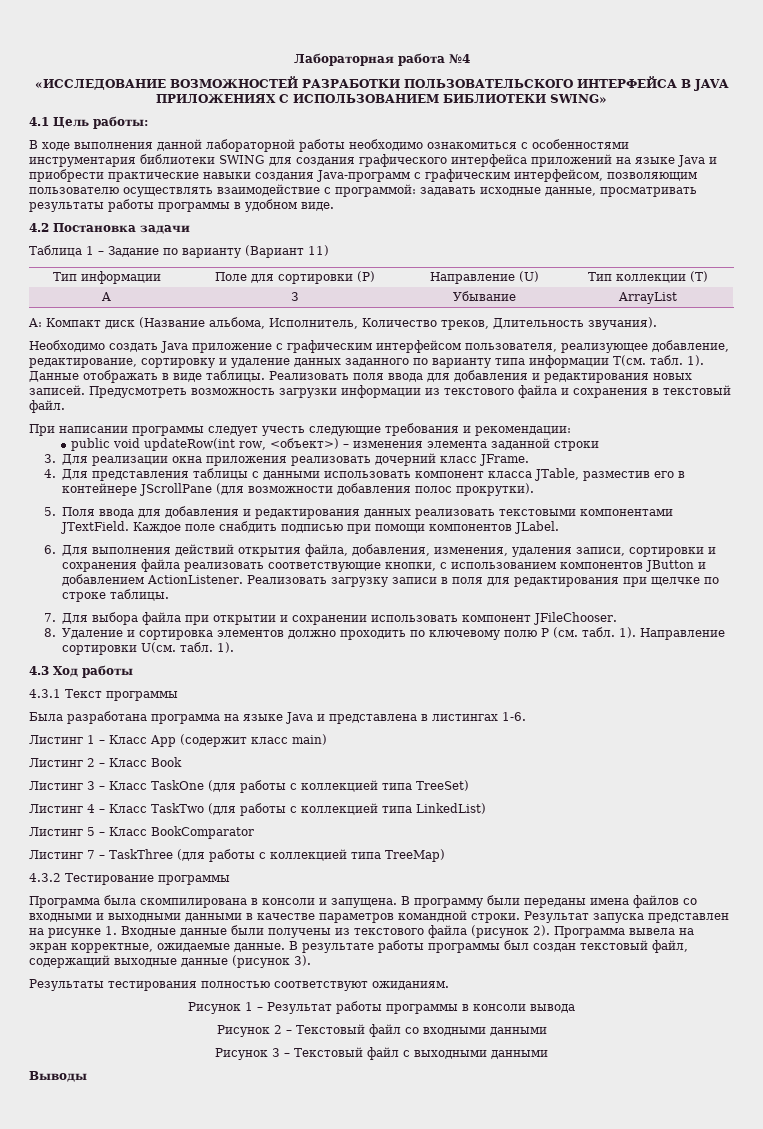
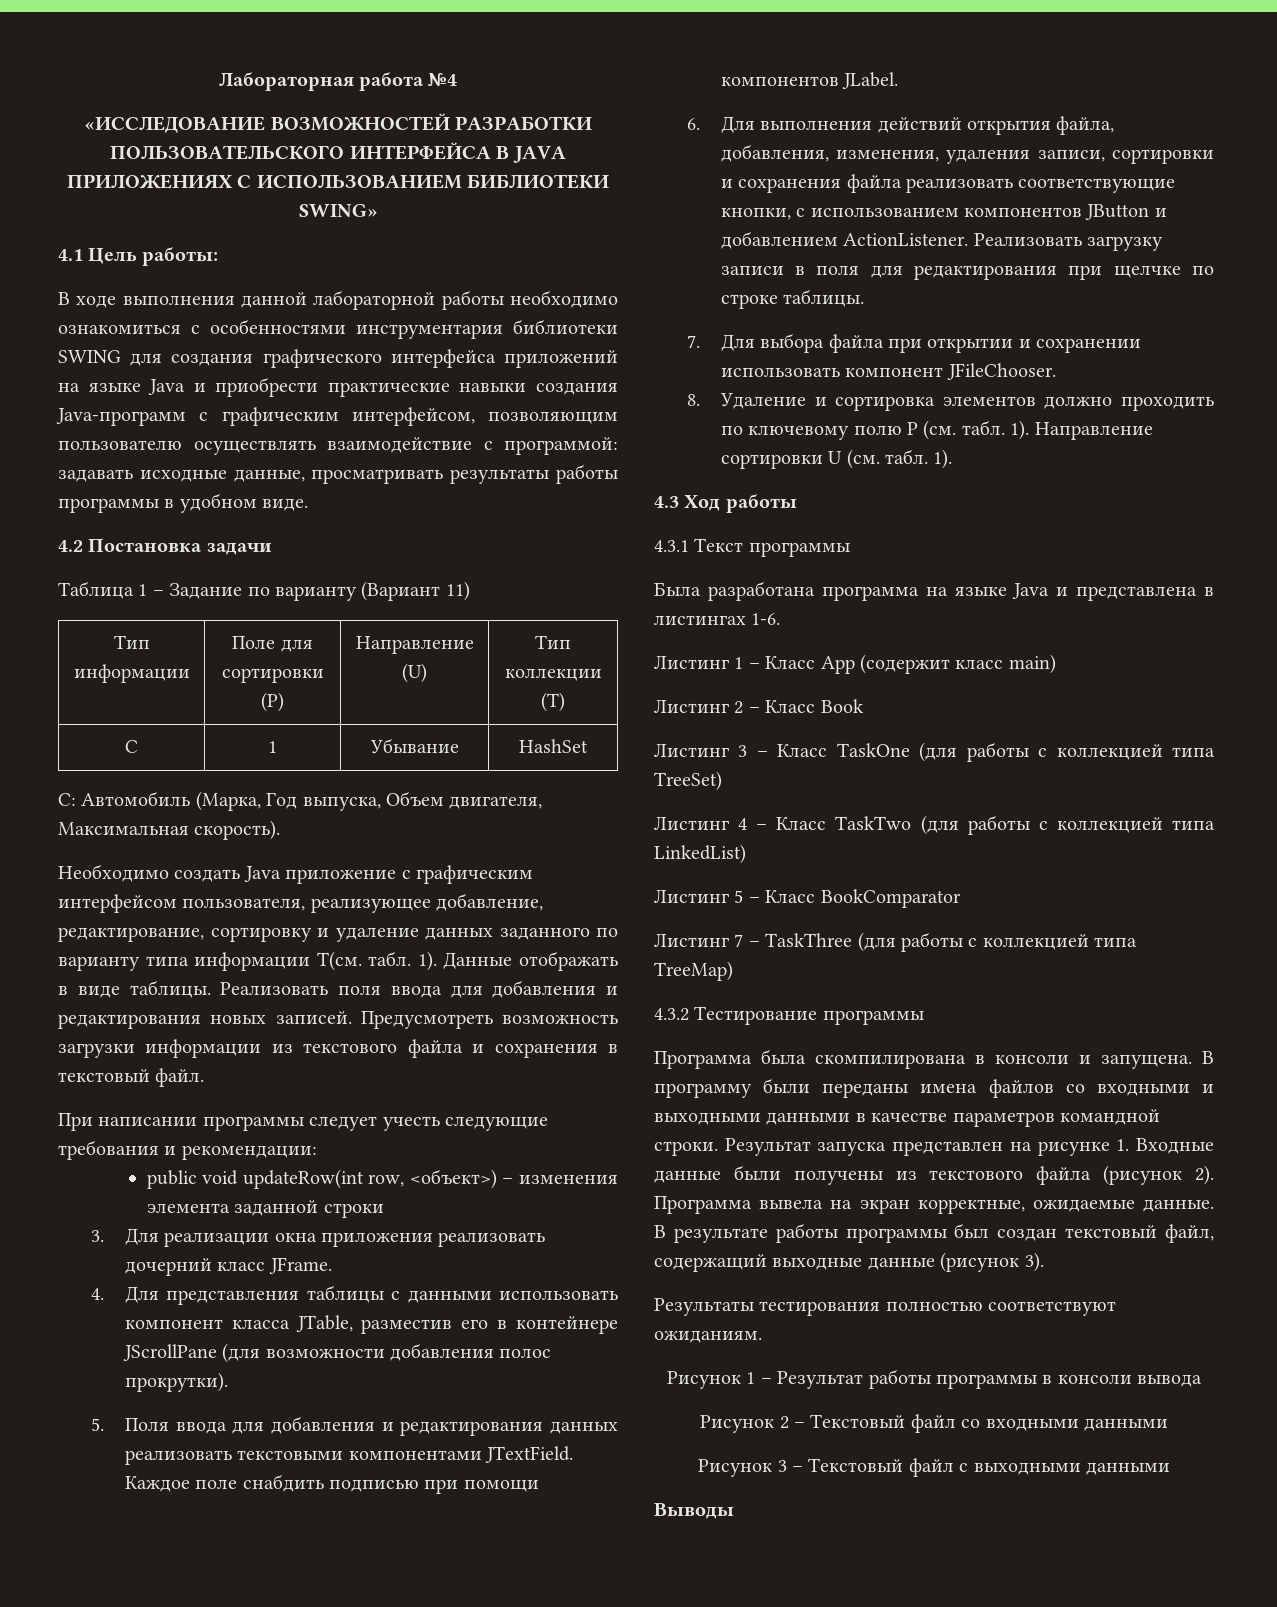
[101,292,111,301] [291,292,299,301] A | 3 -> [125,740,138,753] [268,741,277,753] C | 1
[618,292,677,304] [28,317,657,330] ArrayList // A: Компакт диск (Название альбома, Исполнитель, Количество треков, Длительность звучания). -> [519,739,588,753] [58,791,543,811] [58,820,281,840] HashSet // С: Автомобиль (Марка, Год выпуска, Объем двигателя, Максимальная скорость).
[140,642,176,653] U(см. -> [828,449,880,469] U (см.

